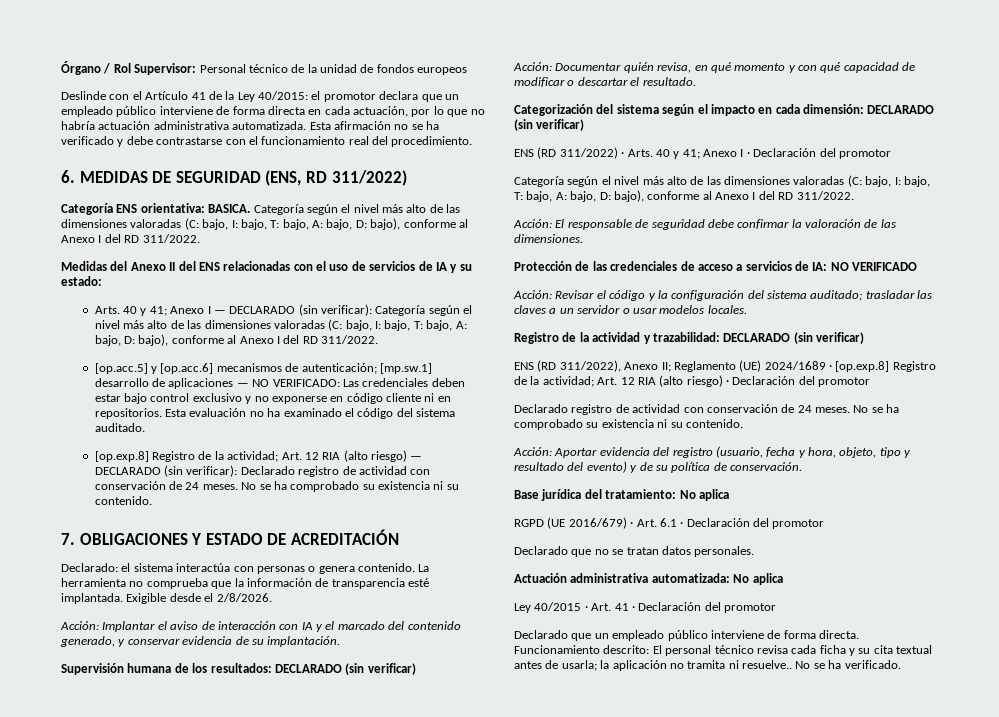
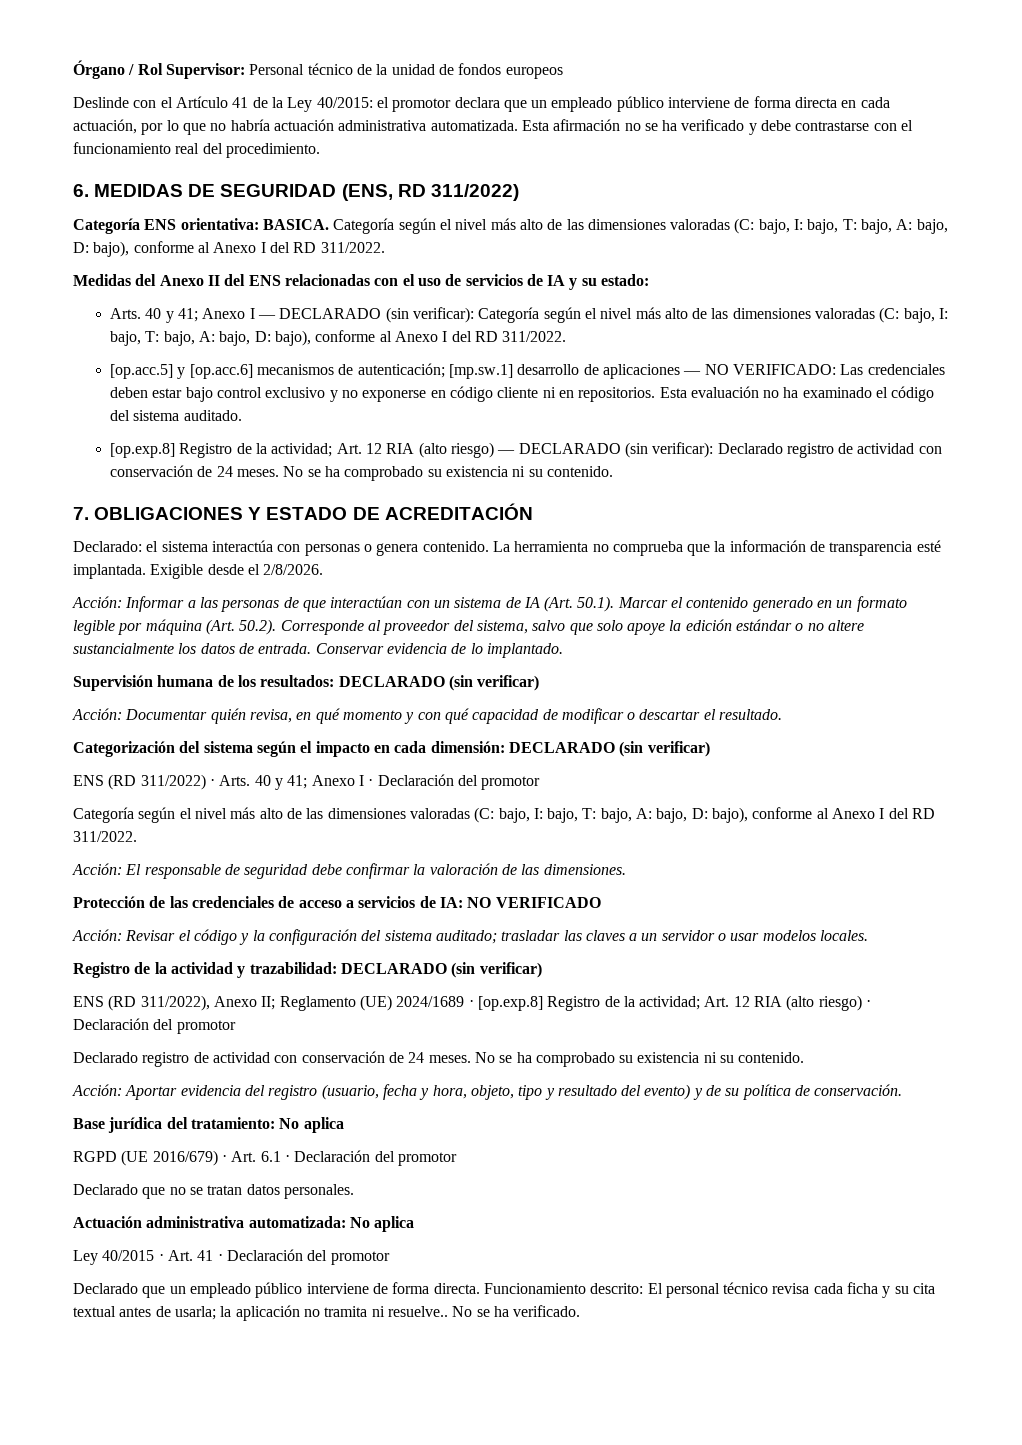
[102,621,461,632] [60,636,341,647] Implantar el aviso de interacción con IA y el marcado del contenido generado, y conservar evidencia de su implantación. -> [125,596,907,612] [73,619,865,635] [73,643,563,658] Informar a las personas de que interactúan con un sistema de IA (Art. 50.1). Marcar el contenido generado en un formato legible por máquina (Art. 50.2). Corresponde al proveedor del sistema, salvo que solo apoye la edición estándar o no altere sustancialmente los datos de entrada. Conservar evidencia de lo implantado.

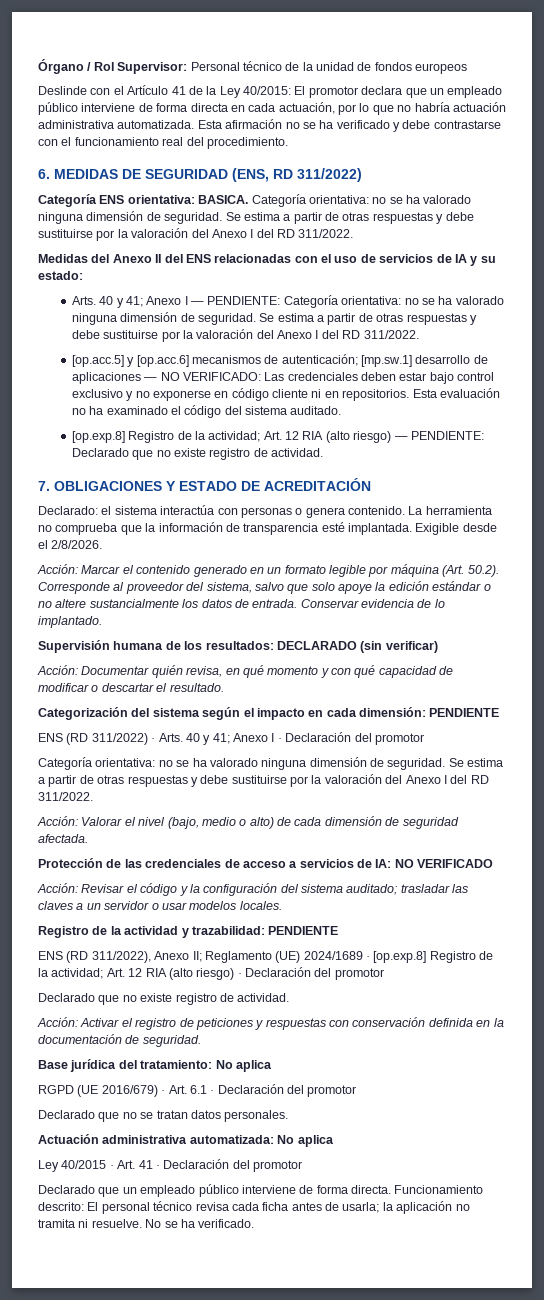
[376,97,389,108] el -> [294,86,306,95] El
[398,218,948,234] [73,241,210,257] según el nivel más alto de las dimensiones valoradas (C: bajo, I: bajo, T: bajo, A: bajo, D: bajo), conforme al -> [308,195,472,204] [38,211,474,224] [38,228,209,241] orientativa: no se ha valorado ninguna dimensión de seguridad. Se estima a partir de otras respuestas y debe sustituirse por la valoración del
[279,307,949,323] [110,330,392,346] DECLARADO (sin verificar): Categoría según el nivel más alto de las dimensiones valoradas (C: bajo, I: bajo, T: bajo, A: bajo, D: bajo), conforme al -> [207,295,504,308] [71,312,477,325] [71,329,274,342] PENDIENTE: Categoría orientativa: no se ha valorado ninguna dimensión de seguridad. Se estima a partir de otras respuestas y debe sustituirse por la valoración del
[518,442,942,458] [110,465,613,481] DECLARADO (sin verificar): Declarado registro de actividad con conservación de 24 meses. No se ha comprobado su existencia ni su contenido. -> [410,431,484,440] [71,448,324,460] PENDIENTE: Declarado que no existe registro de actividad.
[125,596,615,612] Informar a las personas de que interactúan con un sistema de IA (Art. 50.1). -> (78, 569) none
[508,741,710,757] DECLARADO (sin verificar) -> [429,708,500,717] PENDIENTE
[138,807,829,823] según el nivel más alto de las dimensiones valoradas (C: bajo, I: bajo, T: bajo, A: bajo, D: bajo), conforme al -> [95,757,504,770] [38,774,403,787] orientativa: no se ha valorado ninguna dimensión de seguridad. Se estima a partir de otras respuestas y debe sustituirse por la valoración del
[125,863,626,879] El responsable de seguridad debe confirmar la valoración de las dimensiones. -> [81,816,459,829] [38,834,88,843] Valorar el nivel (bajo, medio o alto) de cada dimensión de seguridad afectada.
[340,962,542,978] DECLARADO (sin verificar) -> [268,926,339,935] PENDIENTE
[142,1051,805,1067] [72,1084,903,1100] registro de actividad con conservación de 24 meses. No se ha comprobado su existencia ni su contenido. // Acción: Aportar evidencia del registro (usuario, fecha y hora, objeto, tipo y resultado del evento) y de su política de conservación. -> [98,993,290,1005] [37,1017,504,1030] [38,1034,201,1047] que no existe registro de actividad. // Acción: Activar el registro de peticiones y respuestas con conservación definida en la documentación de seguridad.
[882,1283,936,1298] [73,1306,116,1317] y su cita textual -> (289, 1206) none
[387,1306,448,1317] resuelve.. -> [91,1219,142,1228] resuelve.

